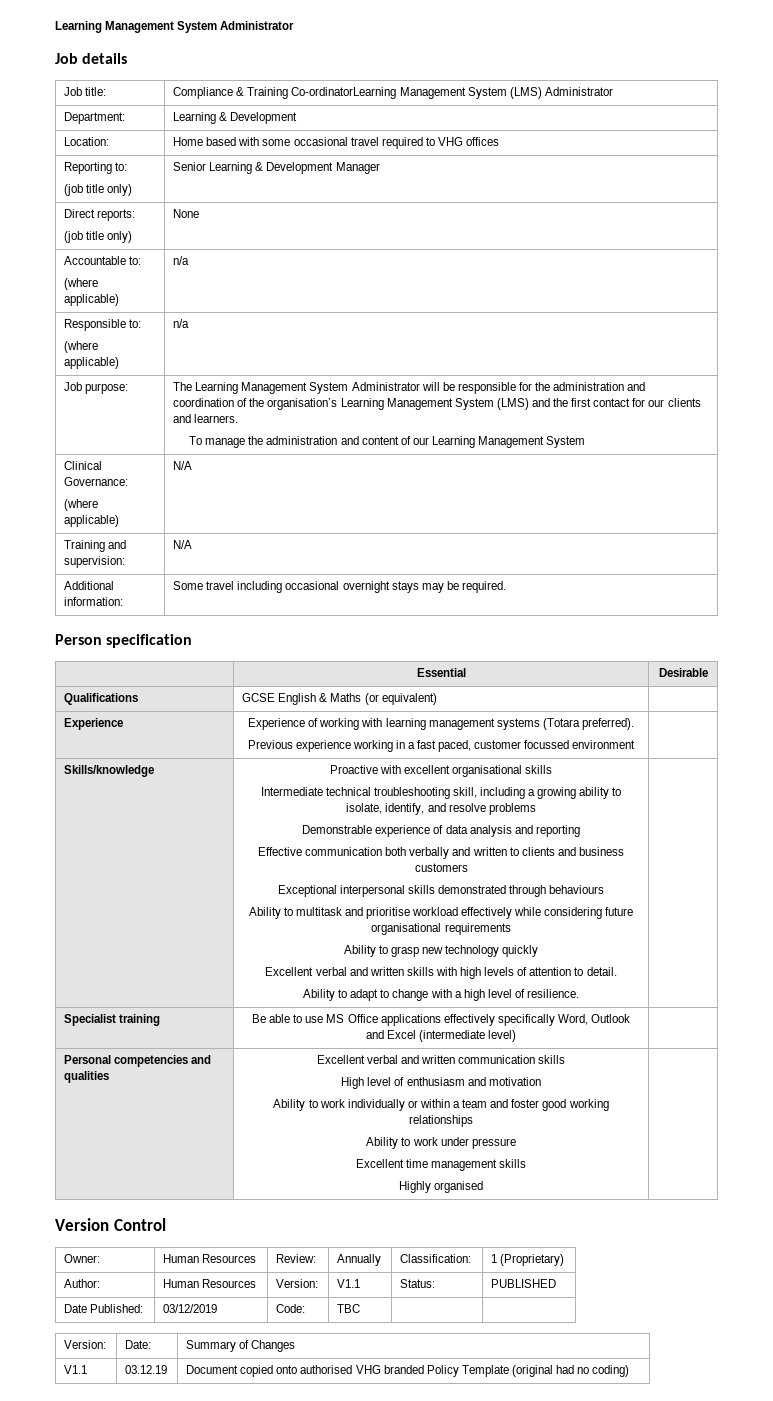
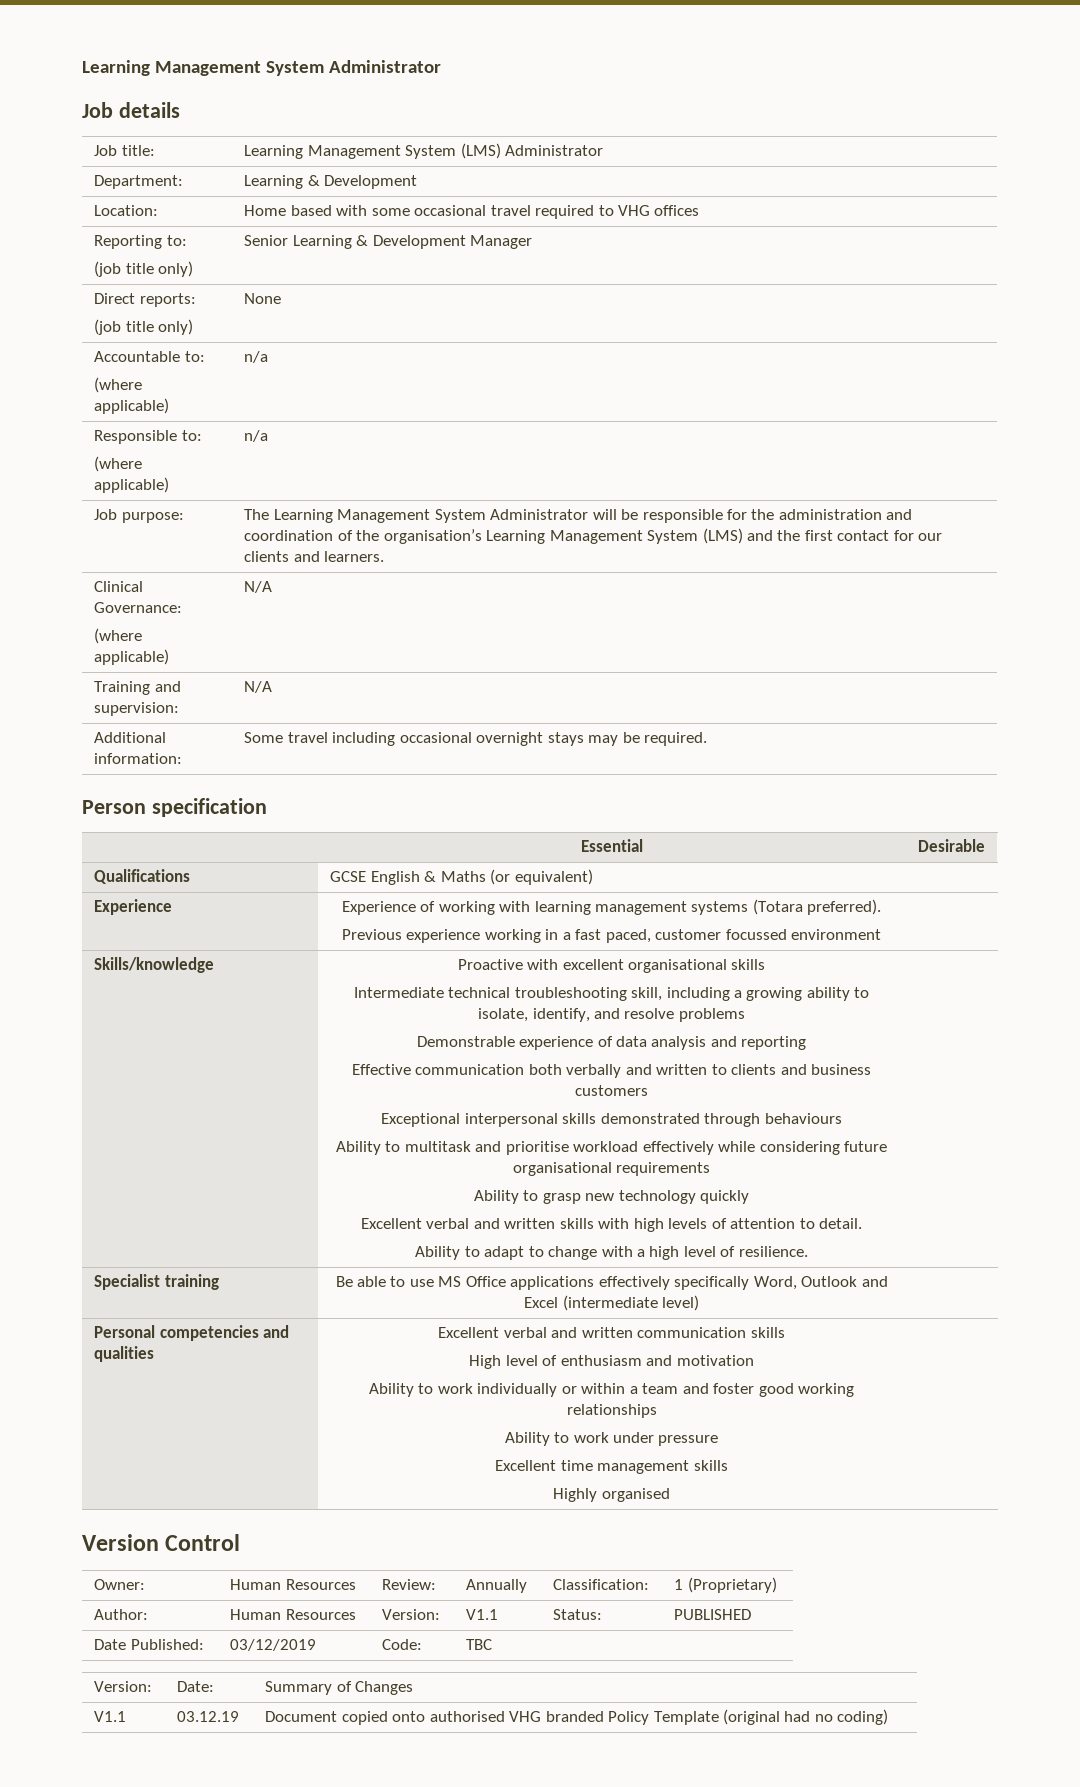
[173,87,397,99] Compliance & Training Co-ordinatorLearning -> [244,145,304,159] Learning
[189,436,586,448] // To manage the administration and content of our Learning Management System -> (385, 556) none

